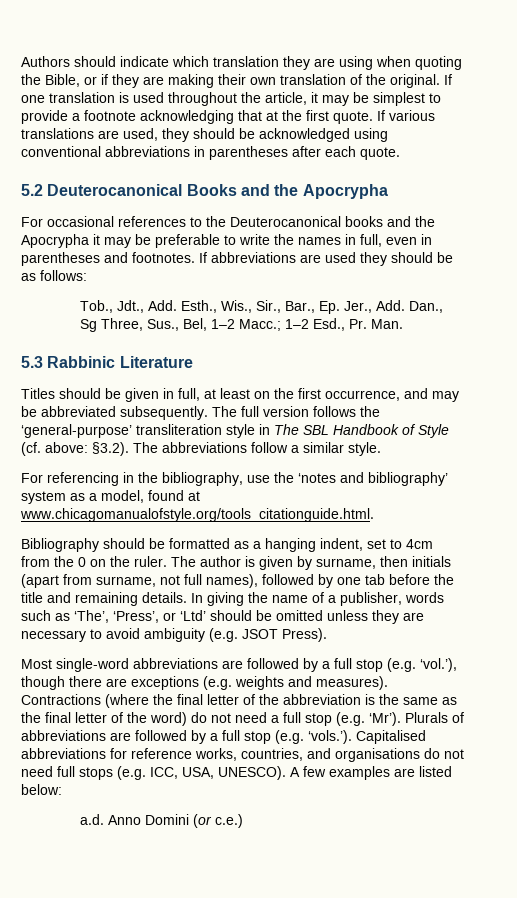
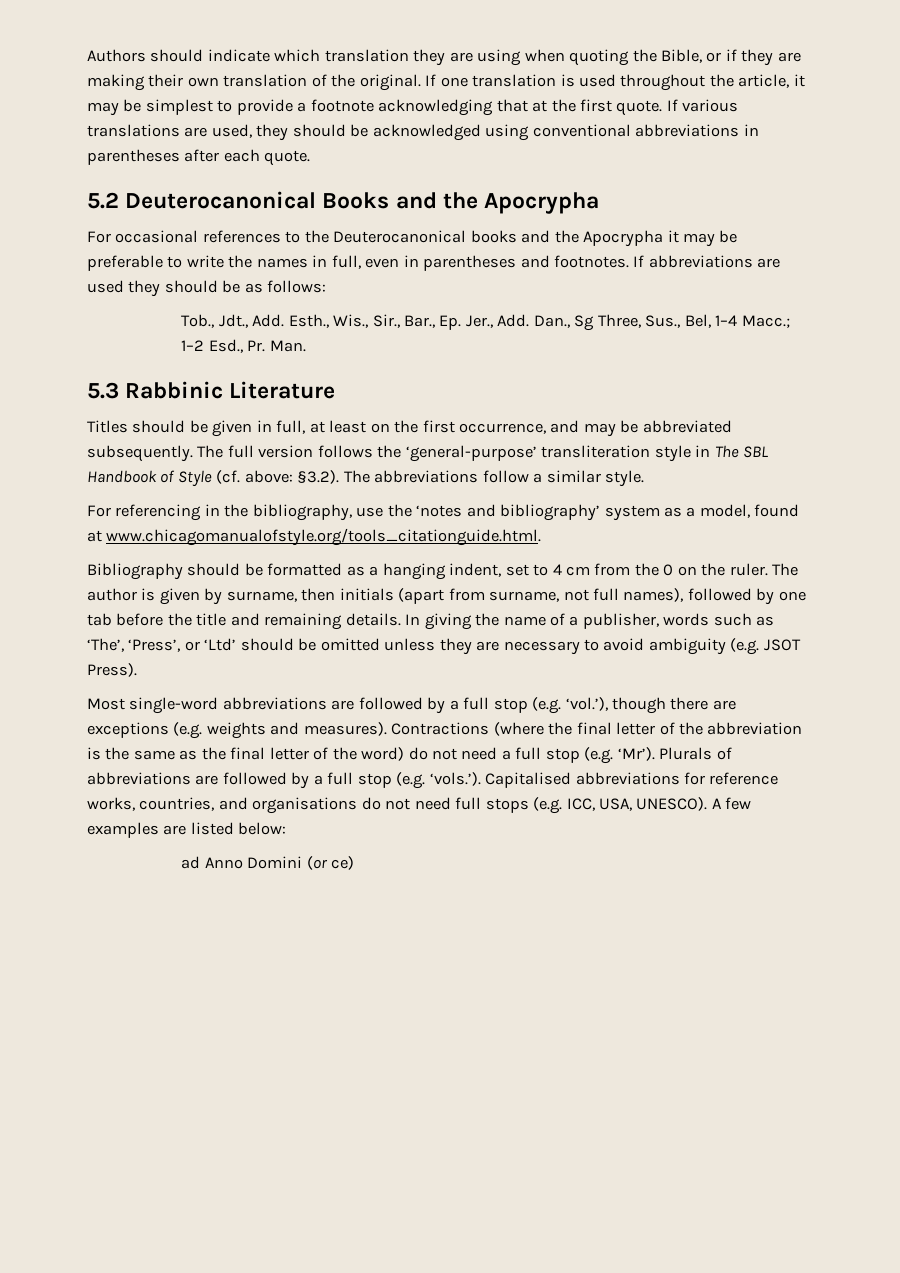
[211,319,236,329] 1–2 -> [715,315,738,326] 1–4
[406,539,433,549] 4cm -> [552,564,591,576] 4 cm
[80,814,105,825] a.d. -> [181,856,201,869] ad
[215,814,244,828] c.e.) -> [331,856,355,870] ce)

